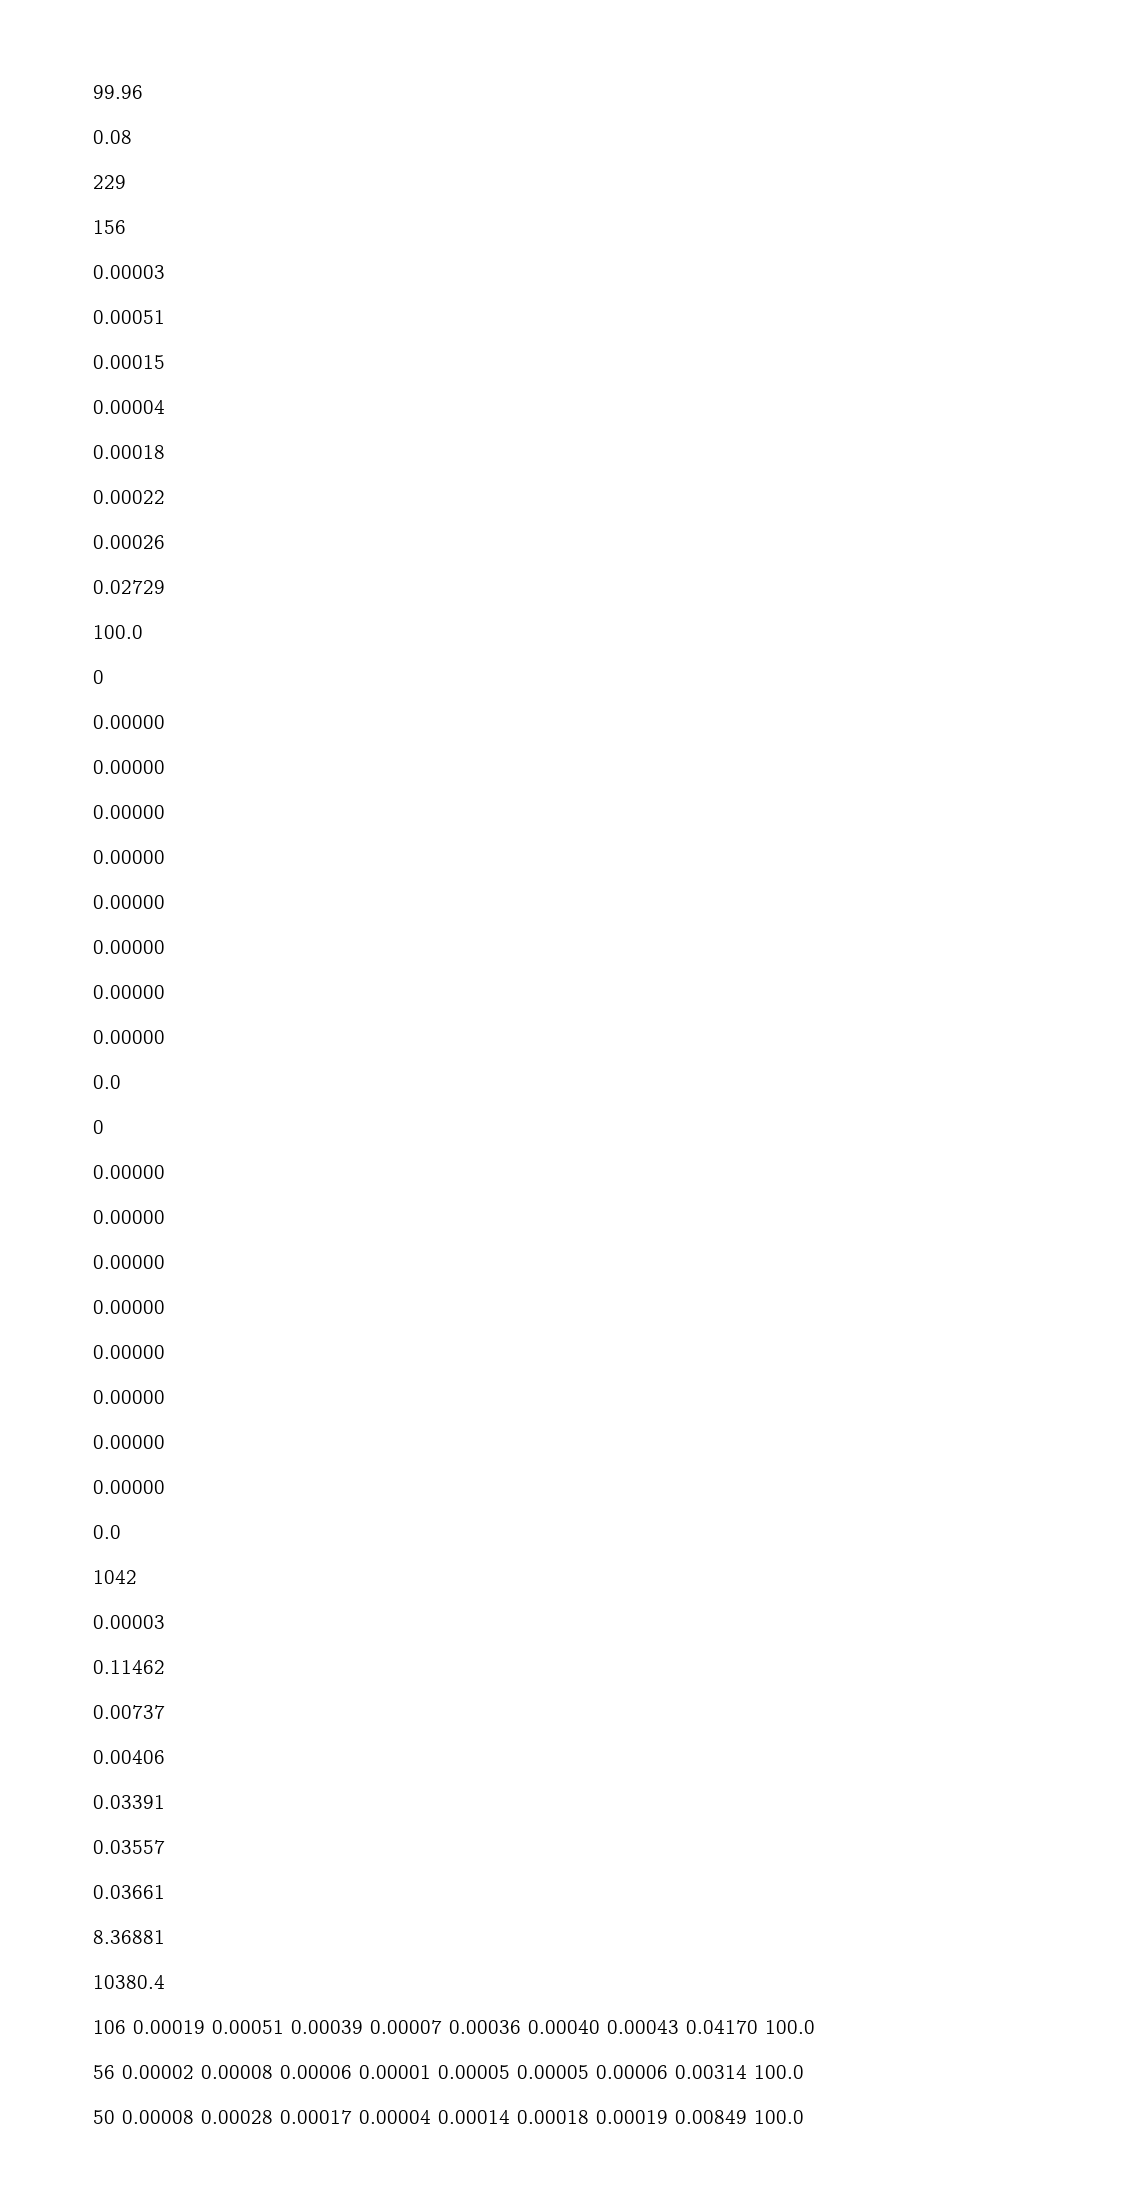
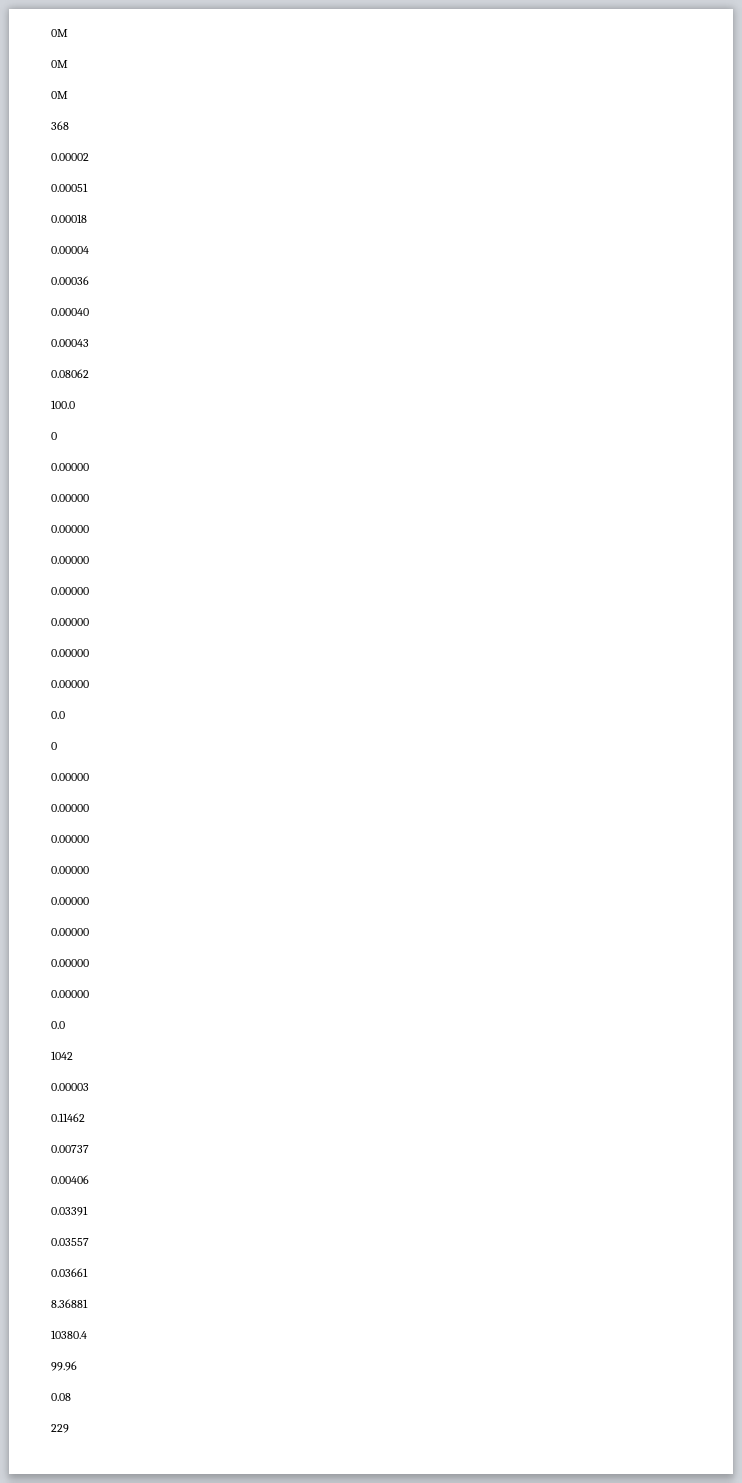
[93,85,143,99] [93,130,132,144] [93,175,126,189] [93,220,126,234] [93,265,165,279] 99.96 // 0.08 // 229 // 156 // 0.00003 -> [51,29,68,37] [51,60,68,68] [51,91,68,99] [51,121,69,130] [51,153,89,161] 0M // 0M // 0M // 368 // 0.00002
[93,355,165,369] 0.00015 -> [51,214,87,223] 0.00018
[93,445,165,459] [93,490,165,504] [93,535,165,549] [93,580,165,594] 0.00018 // 0.00022 // 0.00026 // 0.02729 -> [51,276,89,285] [51,308,89,316] [51,339,89,347] [51,369,89,378] 0.00036 // 0.00040 // 0.00043 // 0.08062
[93,2020,815,2034] [93,2065,804,2079] [93,2110,804,2124] 106 0.00019 0.00051 0.00039 0.00007 0.00036 0.00040 0.00043 0.04170 100.0 // 56 0.00002 0.00008 0.00006 0.00001 0.00005 0.00005 0.00006 0.00314 100.0 // 50 0.00008 0.00028 0.00017 0.00004 0.00014 0.00018 0.00019 0.00849 100.0 -> [51,1361,77,1371] [51,1393,71,1401] [51,1424,69,1433] 99.96 // 0.08 // 229

